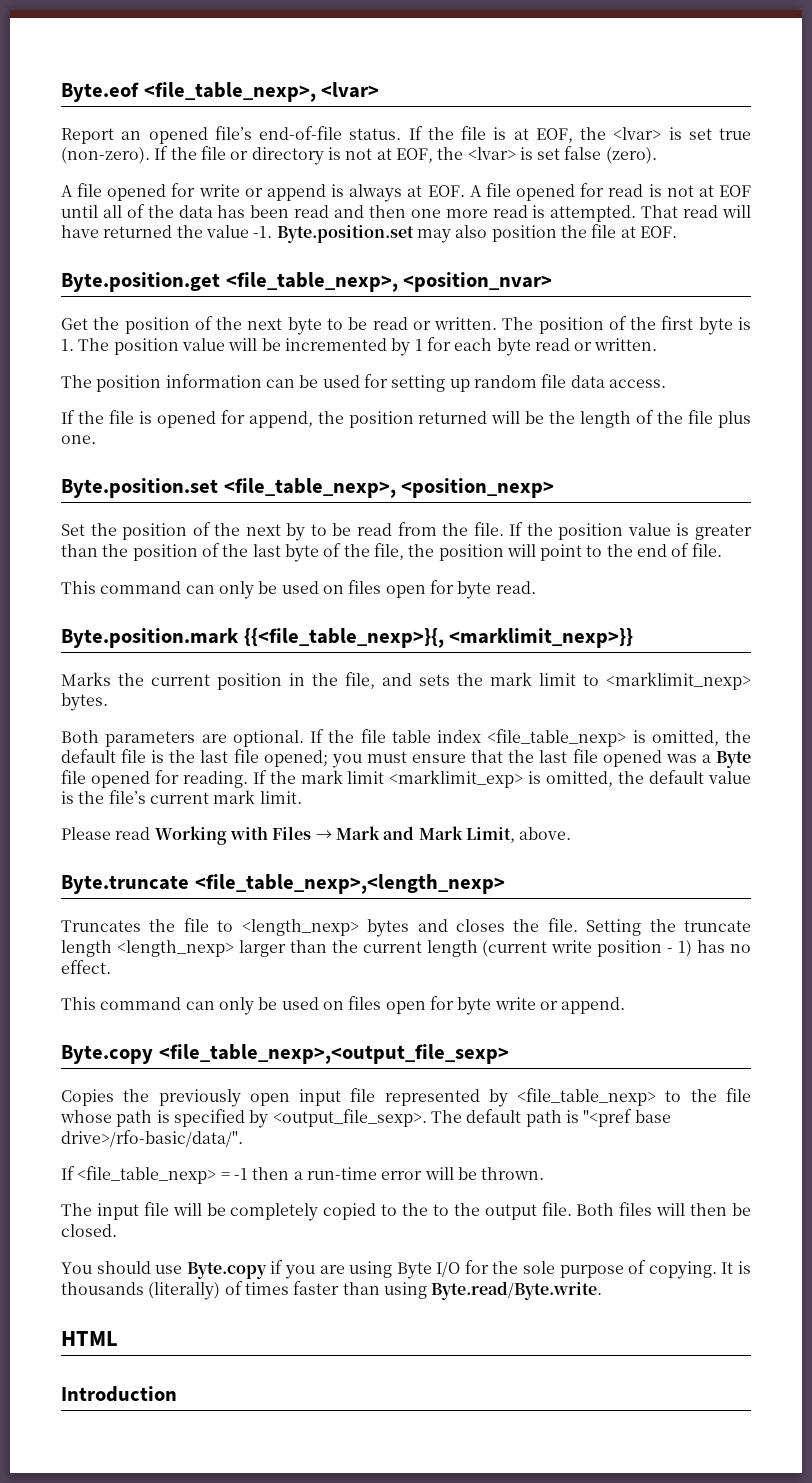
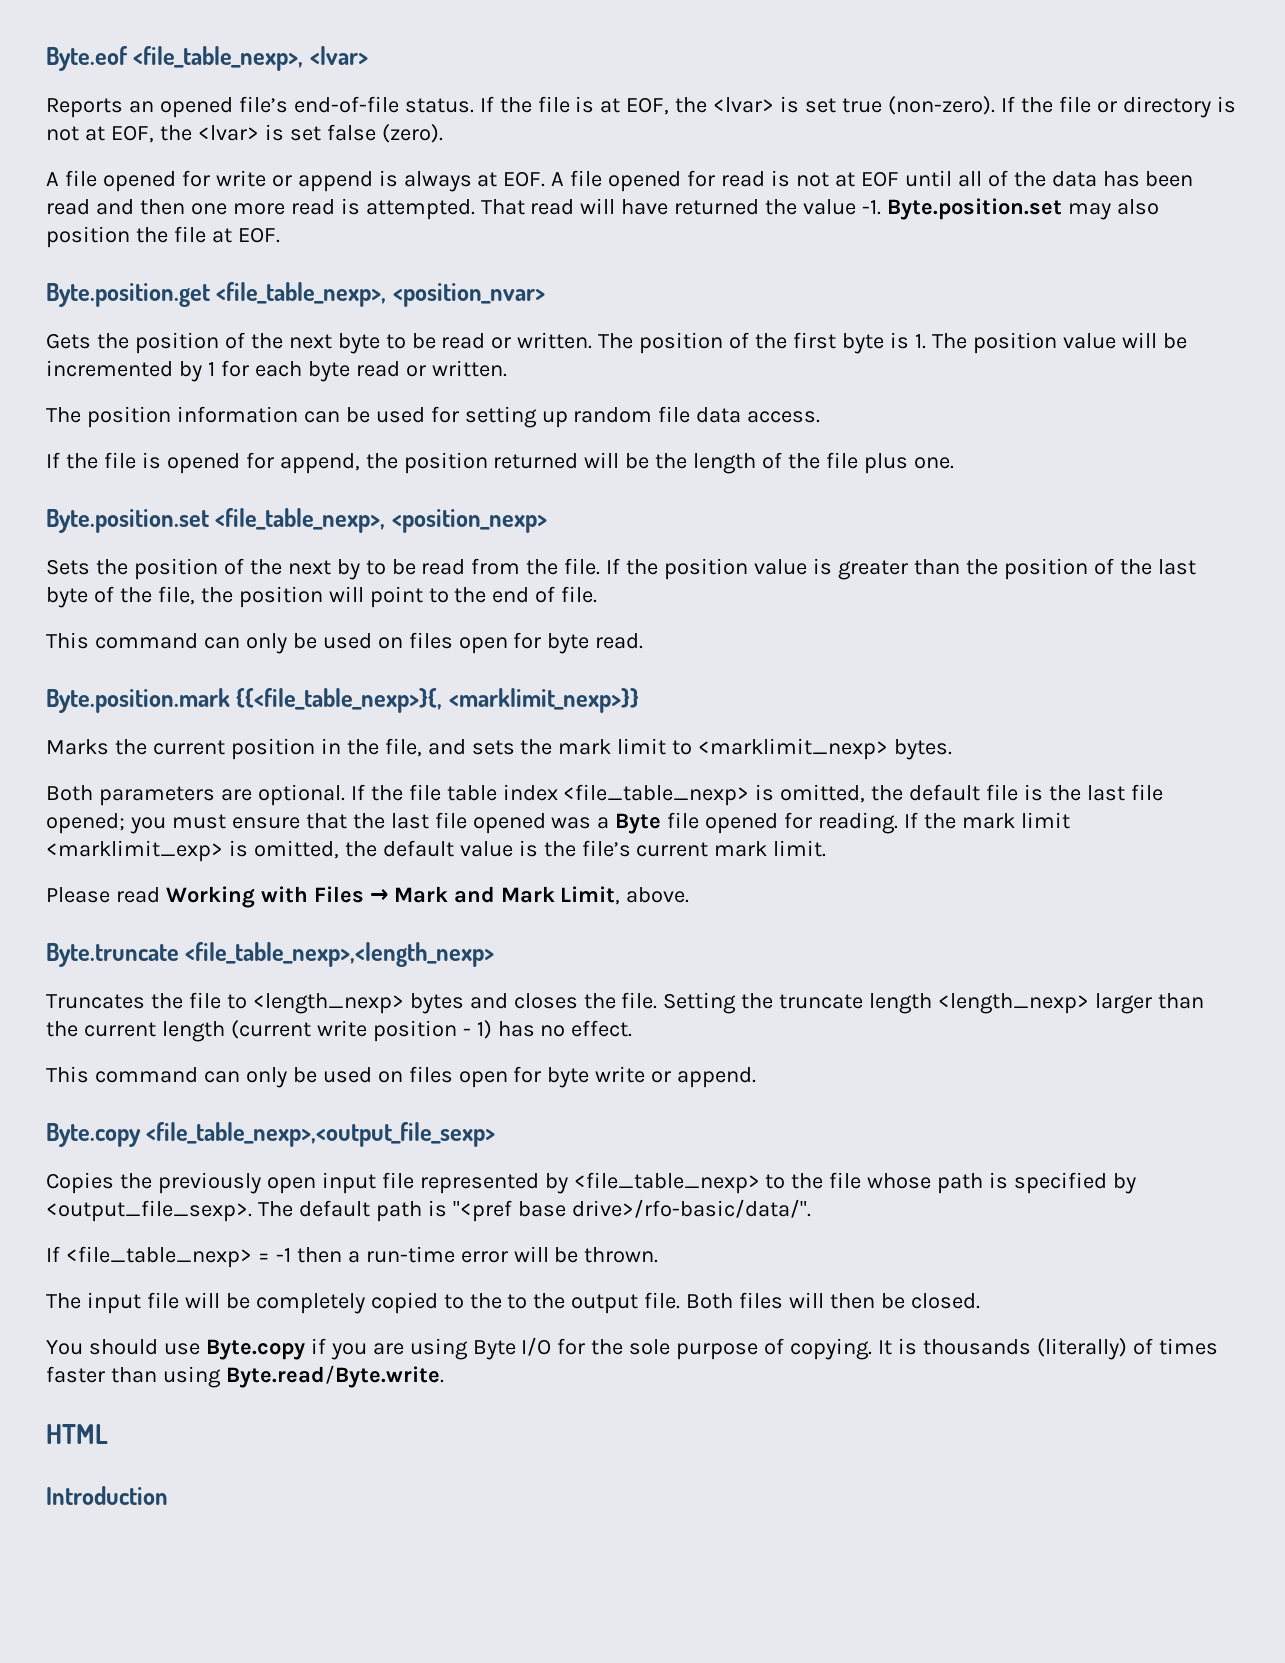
[61,128,114,144] Report -> [46,98,123,118] Reports
[61,318,88,330] Get -> [46,333,91,349] Gets
[61,524,85,536] Set -> [46,559,90,575] Sets

